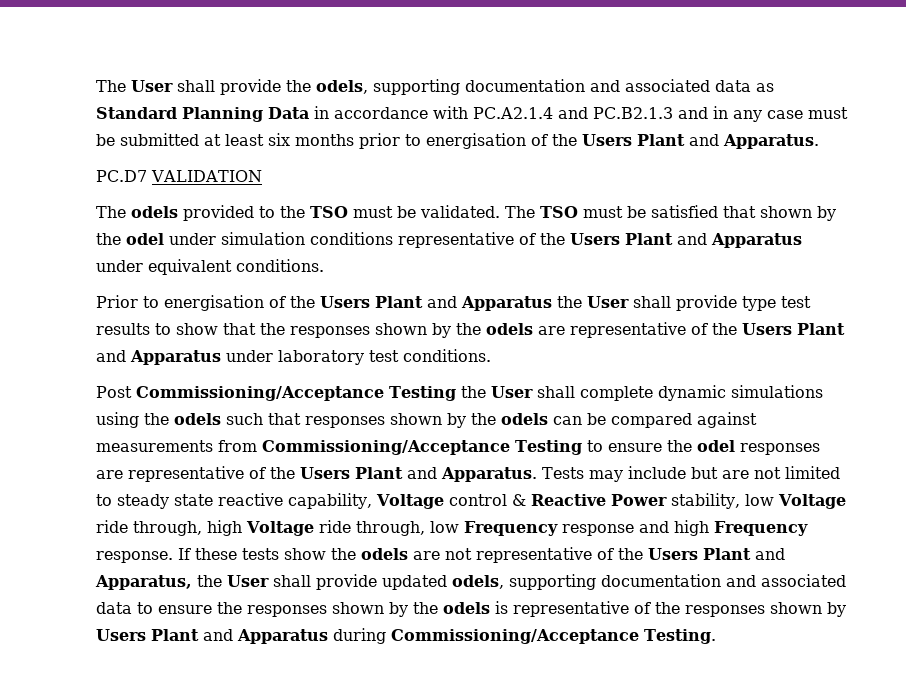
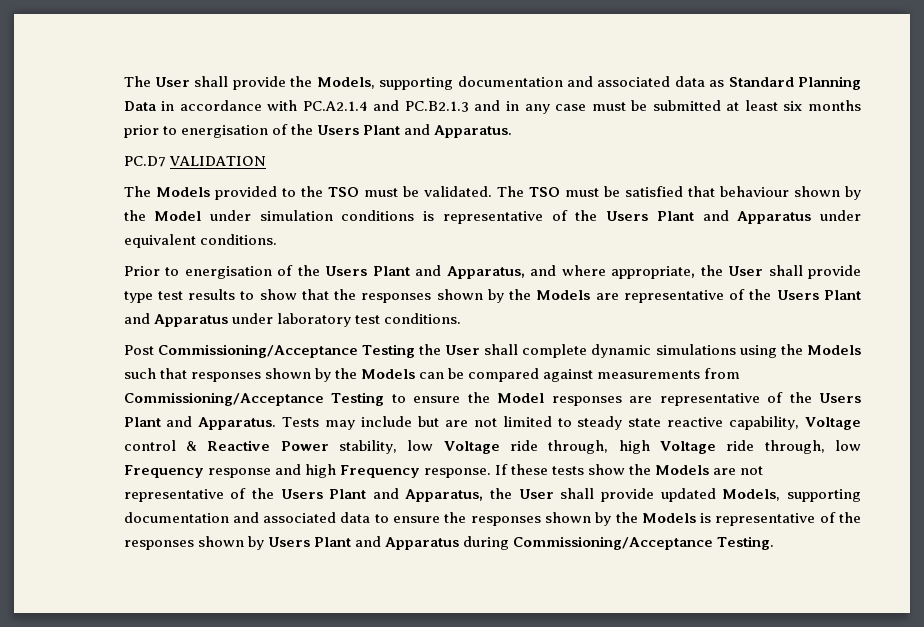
[316,80,369,94] odels, -> [316,77,375,89] Models,
[131,206,179,218] odels -> [155,187,210,197] Models
[760,206,837,221] [96,233,165,245] shown by the odel -> [719,186,862,200] [123,210,202,221] behaviour shown by the Model
(394, 238) none -> [423,211,435,221] is
[461,296,553,311] Apparatus -> [446,265,696,279] Apparatus, and where appropriate,
[486,323,534,335] odels -> [536,290,591,300] Models
[174,413,222,425] odels -> [806,345,861,355] Models
[501,413,549,425] odels -> [360,369,415,379] Models
[697,440,736,452] odel -> [497,393,545,403] Model
[361,548,409,560] odels -> [655,465,710,475] Models
[452,575,505,589] odels, -> [722,489,781,501] Models,
[443,602,491,614] odels -> [641,513,696,523] Models

